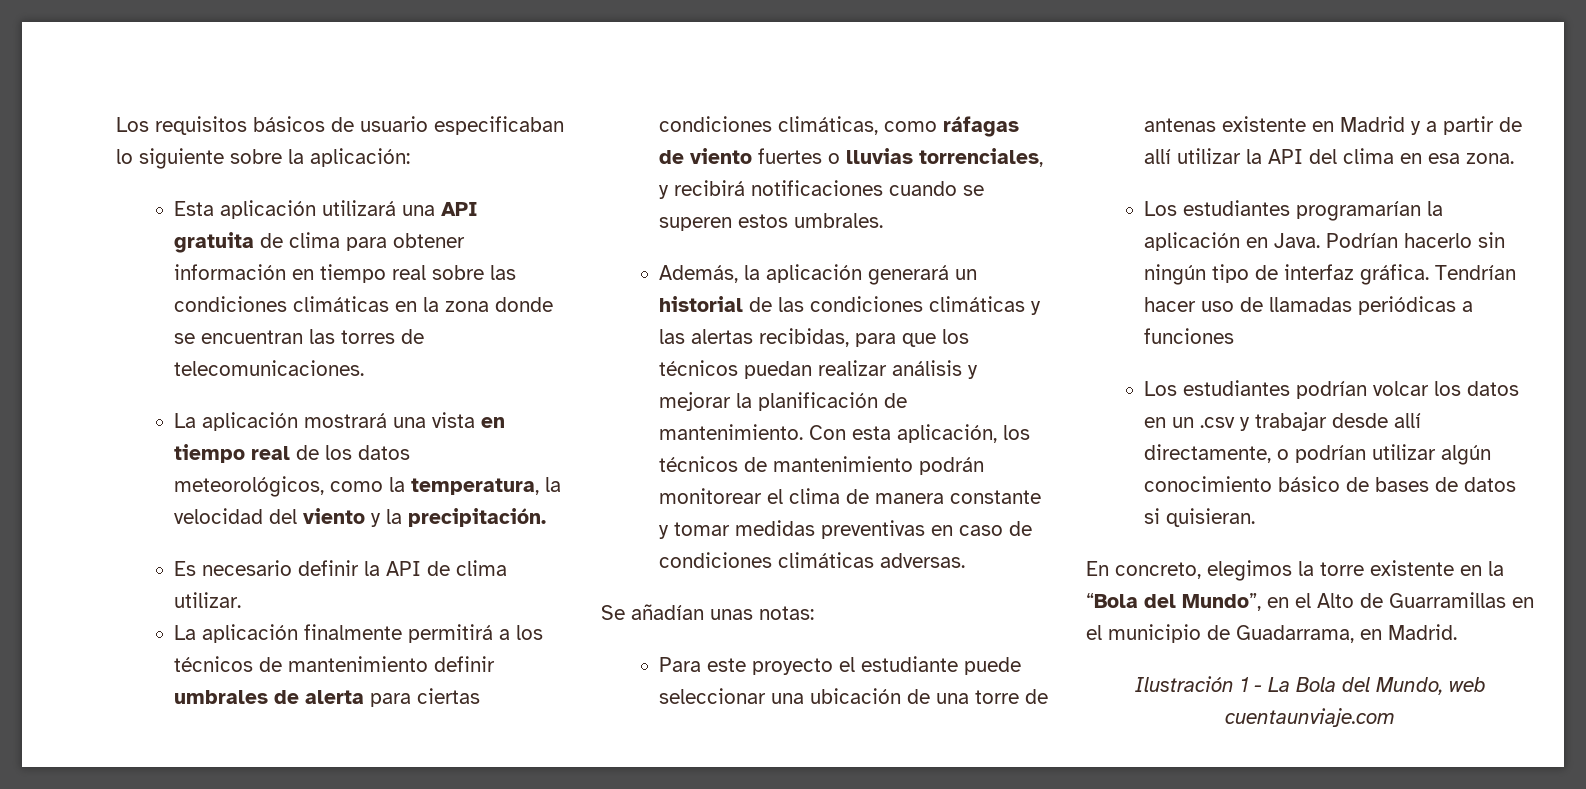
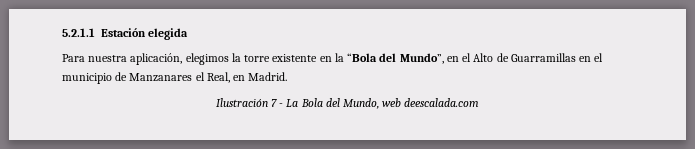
[116,116,564,135] [116,148,410,169] [174,200,479,219] [174,232,466,253] [174,264,517,283] [174,296,554,312] [174,329,425,344] [174,360,365,376] [174,412,506,431] [174,444,411,463] [174,476,562,497] [174,508,547,527] [174,560,508,576] [174,592,242,608] [174,624,544,643] [174,656,496,672] [174,688,481,707] [659,116,1020,137] [659,148,1044,167] [659,180,985,199] [659,213,884,231] [659,264,978,285] [659,296,1042,315] [659,328,970,347] [659,360,979,379] [659,392,908,411] [659,424,1031,443] [659,456,985,475] [659,488,1042,504] [659,520,1033,539] [659,552,966,568] [601,604,814,620] [659,656,1022,675] [659,688,1049,704] [1144,116,1523,135] [1144,148,1515,164] [1144,200,1444,221] [1144,232,1506,251] [1144,264,1517,285] [1144,296,1474,315] [1144,328,1235,344] [1144,380,1520,399] [1144,412,1422,431] [1144,444,1492,465] [1144,476,1517,492] [1144,508,1256,527] [1086,561,1201,579] Los requisitos básicos de usuario especificaban lo siguiente sobre la aplicación: // Esta aplicación utilizará una API gratuita de clima para obtener información en tiempo real sobre las condiciones climáticas en la zona donde se encuentran las torres de telecomunicaciones. // La aplicación mostrará una vista en tiempo real de los datos meteorológicos, como la temperatura, la velocidad del viento y la precipitación. // Es necesario definir la API de clima utilizar. // La aplicación finalmente permitirá a los técnicos de mantenimiento definir umbrales de alerta para ciertas condiciones climáticas, como ráfagas de viento fuertes o lluvias torrenciales, y recibirá notificaciones cuando se superen estos umbrales. // Además, la aplicación generará un historial de las condiciones climáticas y las alertas recibidas, para que los técnicos puedan realizar análisis y mejorar la planificación de mantenimiento. Con esta aplicación, los técnicos de mantenimiento podrán monitorear el clima de manera constante y tomar medidas preventivas en caso de condiciones climáticas adversas. // Se añadían unas notas: // Para este proyecto el estudiante puede seleccionar una ubicación de una torre de antenas existente en Madrid y a partir de allí utilizar la API del clima en esa zona. // Los estudiantes programarían la aplicación en Java. Podrían hacerlo sin ningún tipo de interfaz gráfica. Tendrían hacer uso de llamadas periódicas a funciones // Los estudiantes podrían volcar los datos en un .csv y trabajar desde allí directamente, o podrían utilizar algún conocimiento básico de bases de datos si quisieran. // En concreto, -> [62,28,189,40] [62,53,183,65] 5.2.1.1 Estación elegida // Para nuestra aplicación,
[1236,625,1354,643] Guadarrama, -> [129,72,230,83] Manzanares el Real,
[1239,677,1249,692] 1 -> [270,99,277,107] 7
[1225,708,1395,727] cuentaunviaje.com -> [404,98,480,107] deescalada.com

